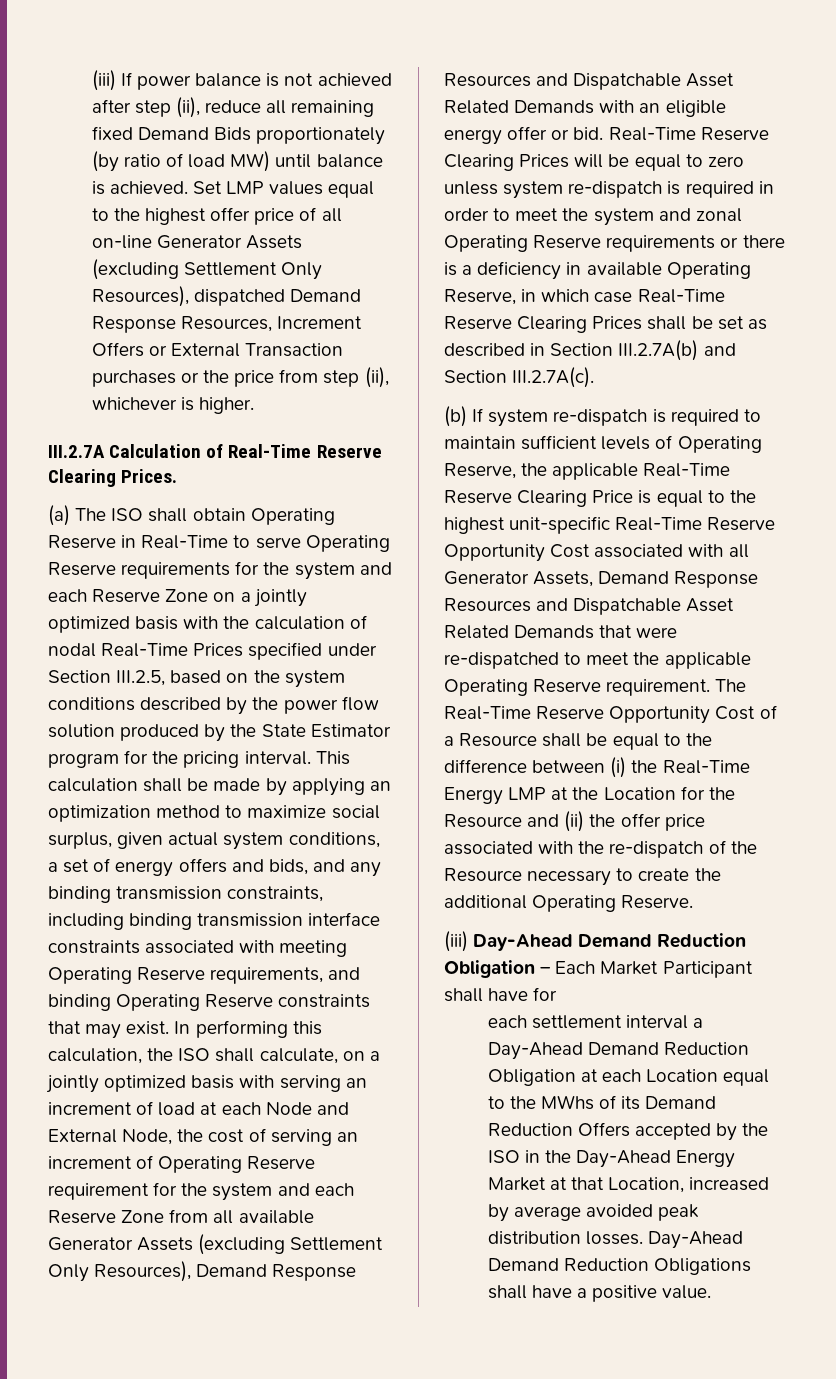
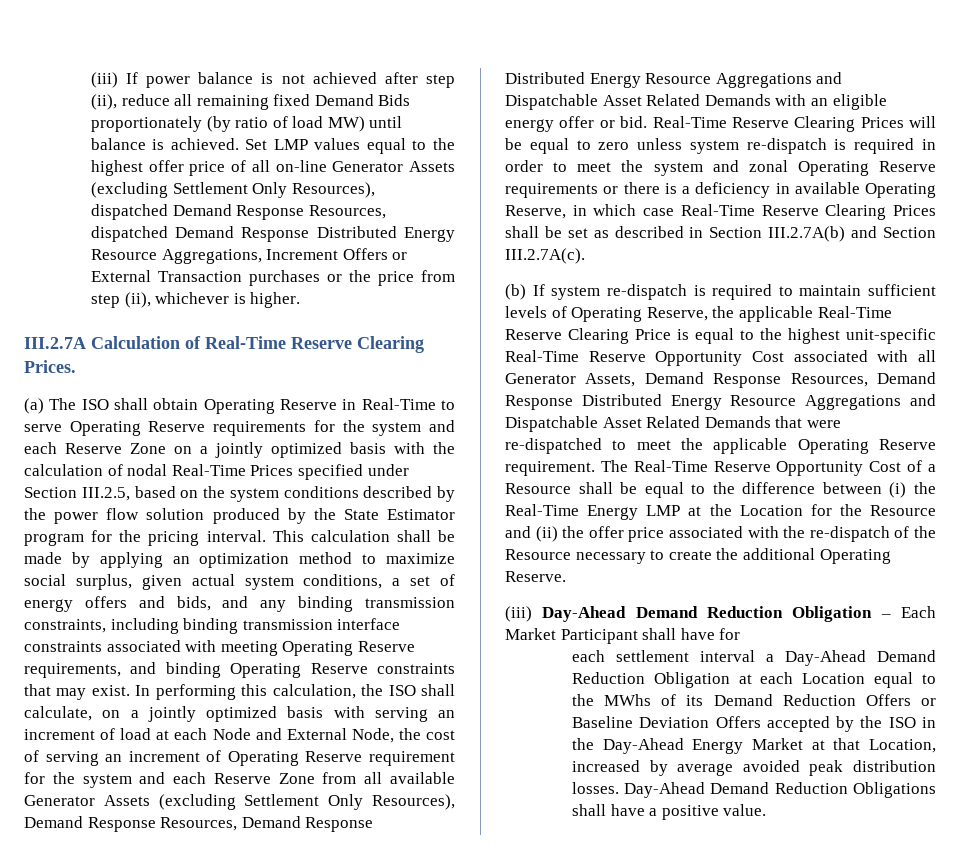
(272, 324) none -> [90,226,455,242] [90,249,262,264] dispatched Demand Response Distributed Energy Resource Aggregations,
[444,73,531,87] Resources -> [160,816,374,832] [505,72,812,88] Resources, Demand Response Distributed Energy Resource Aggregations
[444,598,531,612] Resources -> [790,372,936,387] [505,394,902,410] Resources, Demand Response Distributed Energy Resource Aggregations
(630, 1129) none -> [921,698,936,706] [571,716,761,728] or Baseline Deviation Offers

